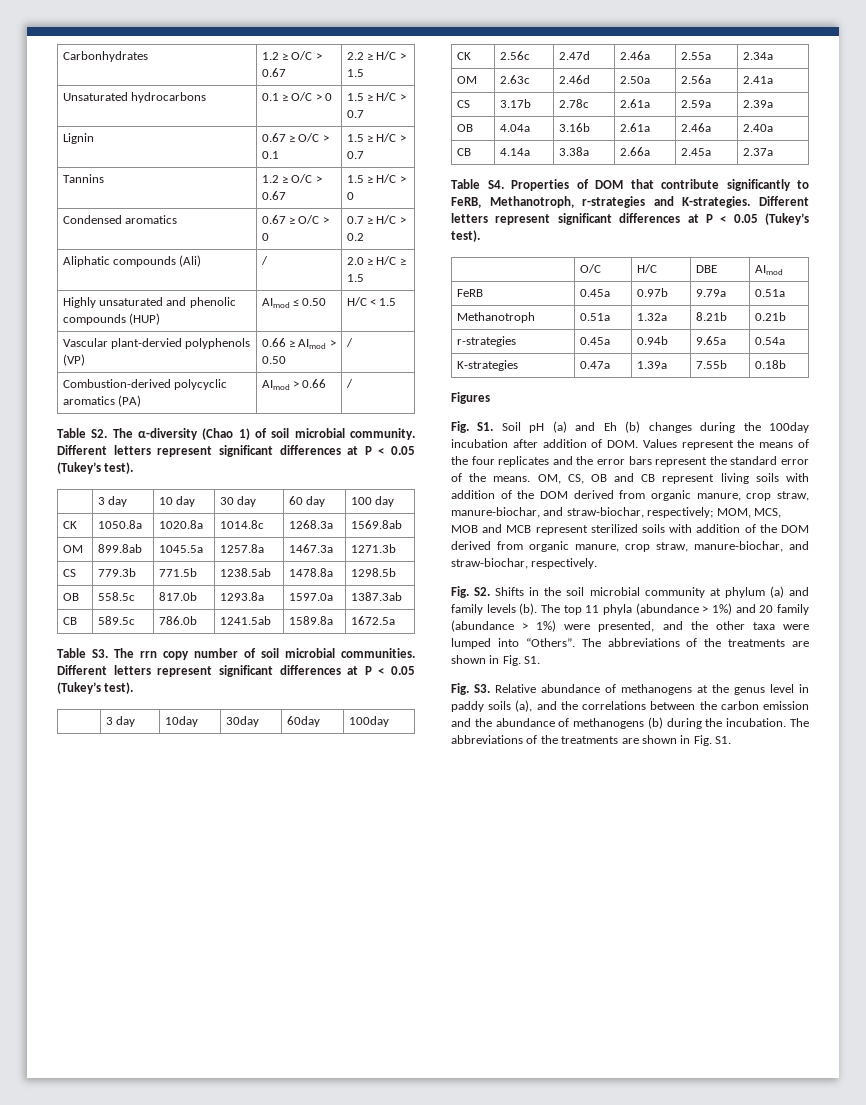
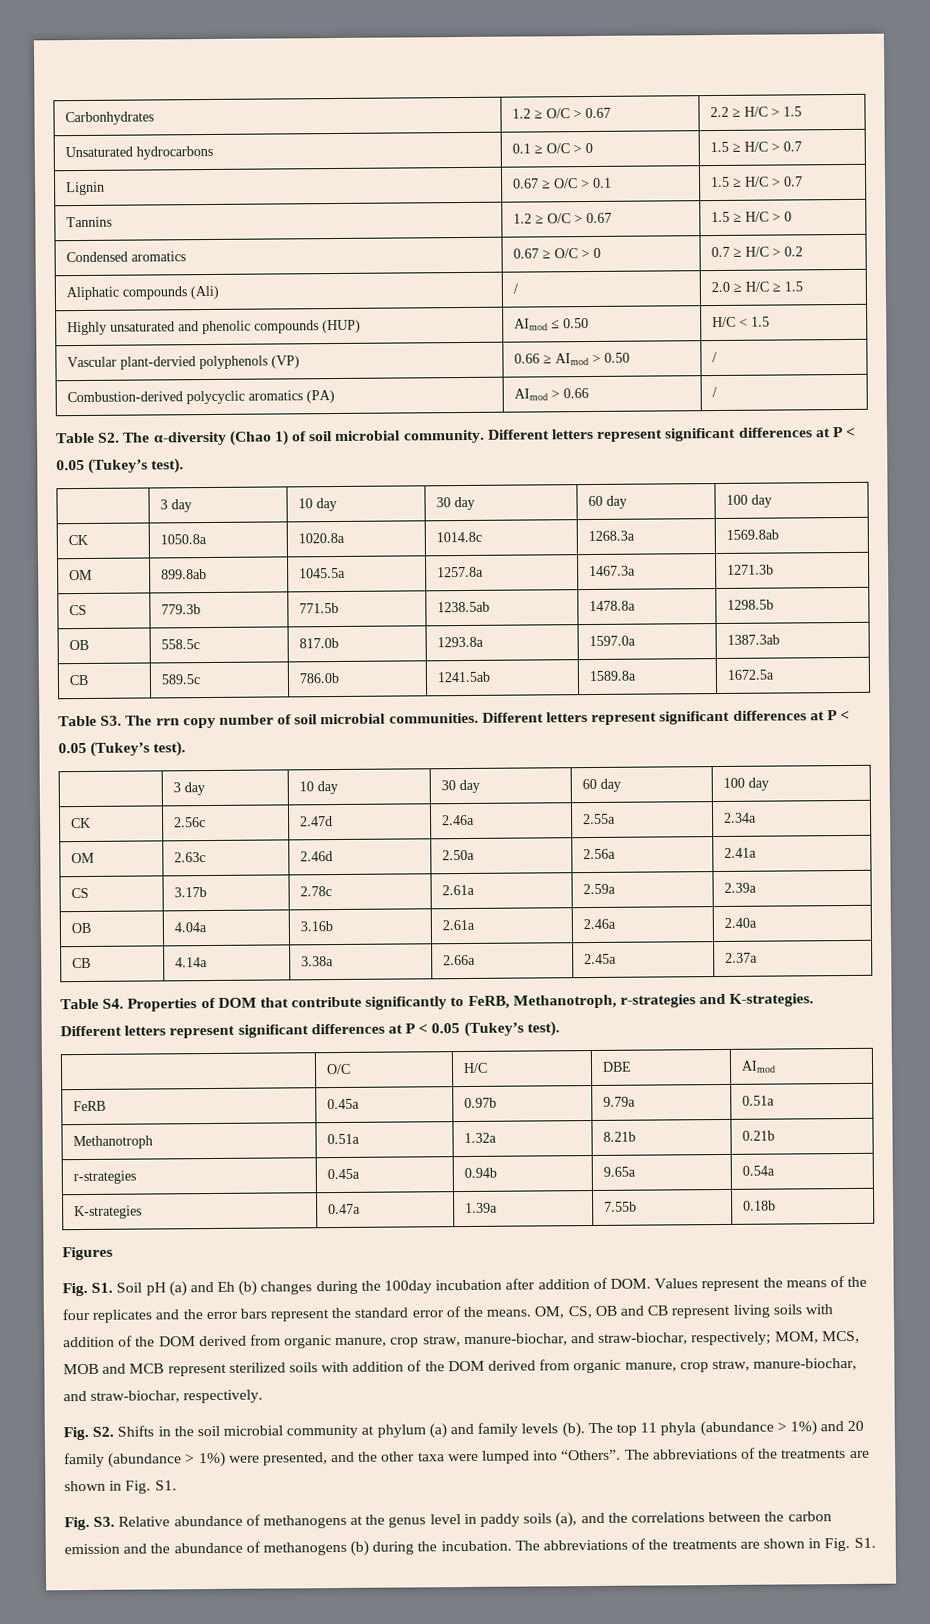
[164,716,198,727] [225,716,259,727] [286,716,320,727] [348,716,389,727] 10day | 30day | 60day | 100day -> [298,780,338,795] [440,779,480,794] [581,778,621,792] [722,777,769,791] 10 day | 30 day | 60 day | 100 day

